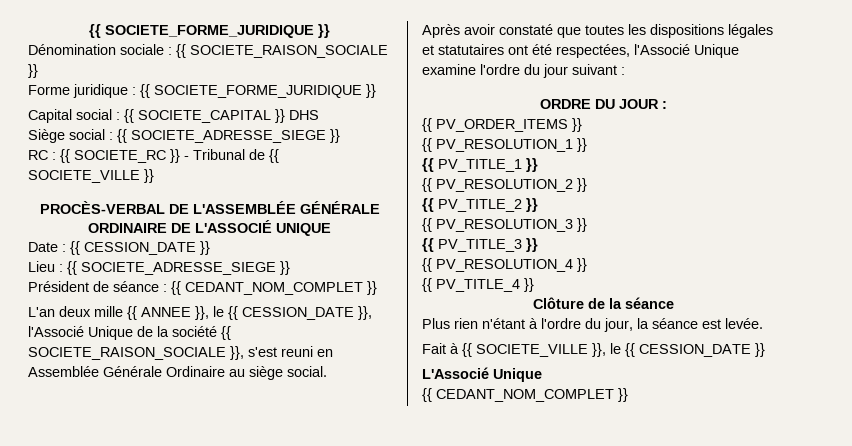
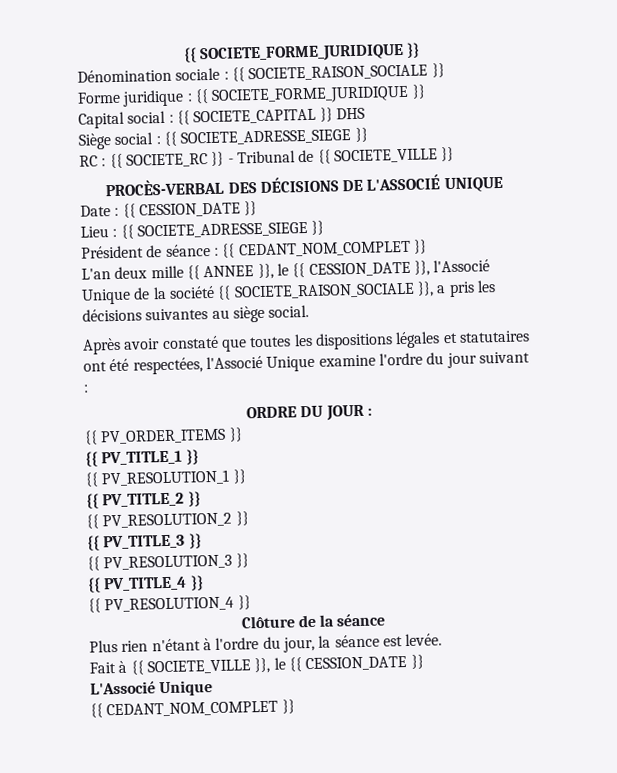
[168,201,380,214] [88,223,167,233] DE L'ASSEMBLÉE GÉNÉRALE ORDINAIRE -> [227,176,339,194] DES DÉCISIONS
[248,346,333,357] [28,366,225,377] s'est reuni en Assemblée Générale Ordinaire -> [436,280,496,298] [82,308,209,322] a pris les décisions suivantes
(582, 125) none -> [85,449,199,467] // {{ PV_TITLE_1 }}
[438,159,522,172] PV_TITLE_1 -> [102,492,185,508] PV_TITLE_2
[438,199,522,212] PV_TITLE_2 -> [103,534,186,550] PV_TITLE_3
[438,239,522,252] PV_TITLE_3 -> [103,576,188,592] PV_TITLE_4
[422,278,534,292] // {{ PV_TITLE_4 }} -> (251, 602) none

